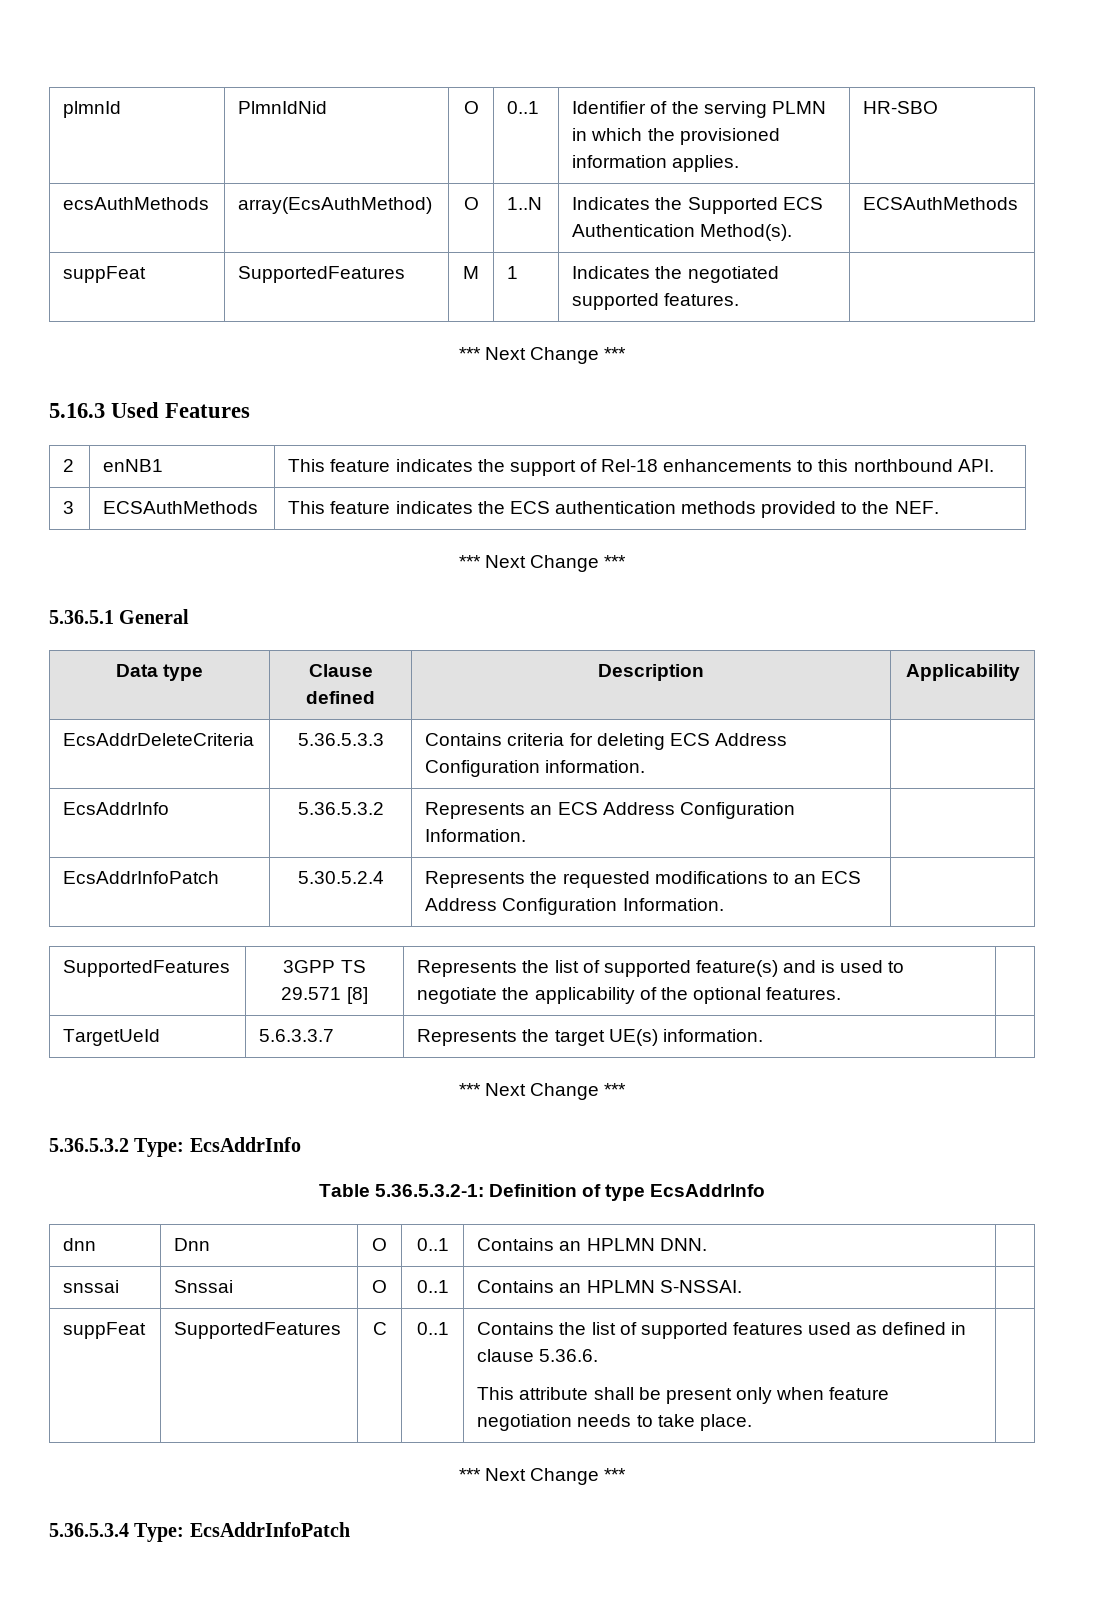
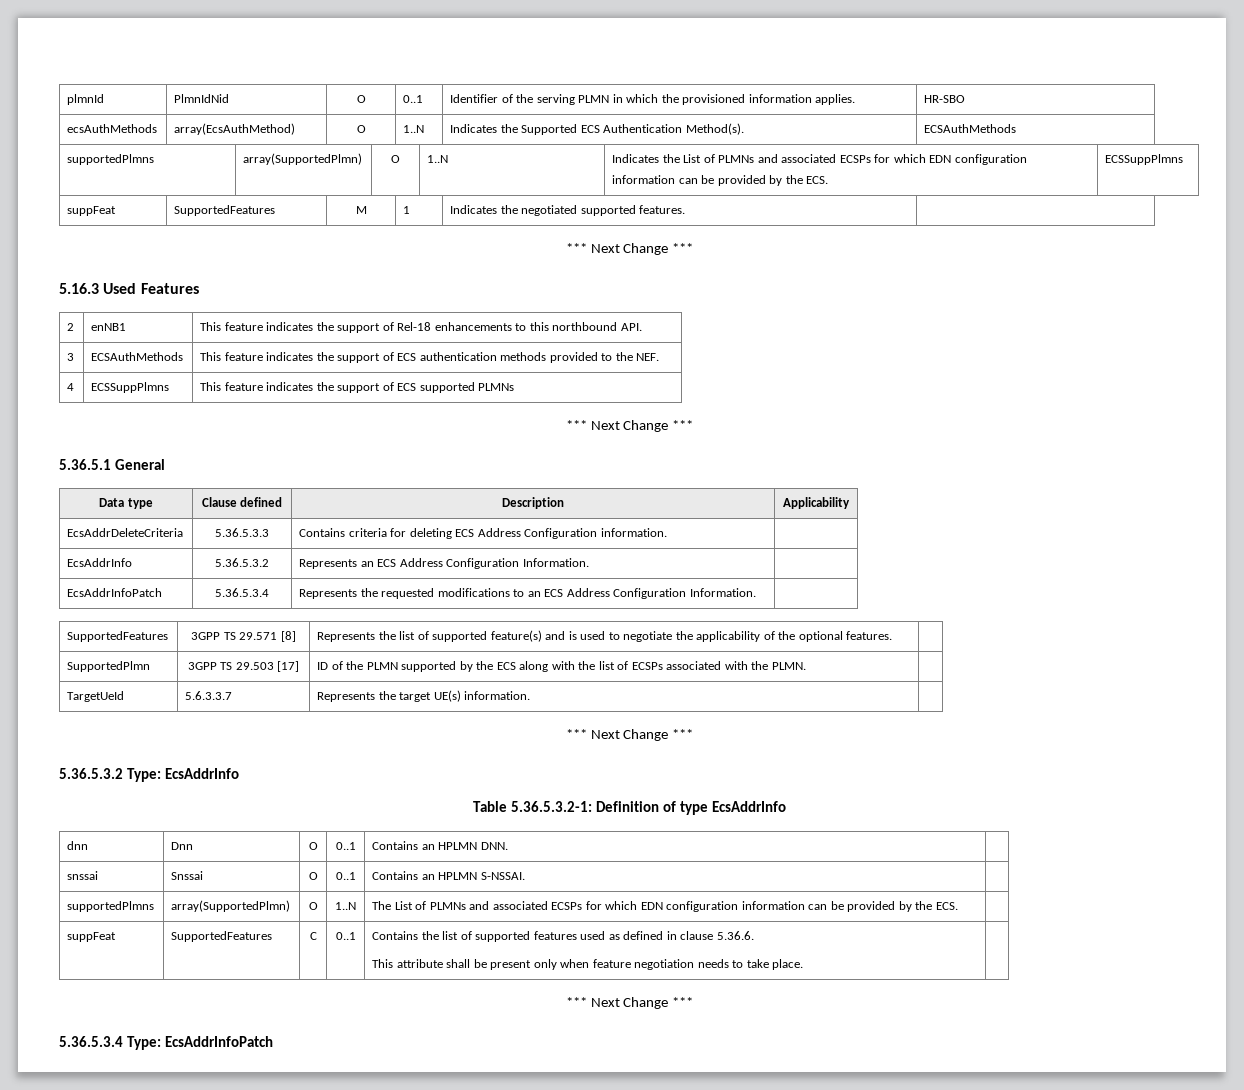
(1019, 203) none -> [67,154,155,165] [243,153,363,165] [391,155,400,163] [427,155,449,163] [612,154,1027,165] [612,175,829,186] [1105,154,1184,165] // supportedPlmns | array(SupportedPlmn) | O | 1..N | Indicates the List of PLMNs and associated ECSPs for which EDN configuration information can be provided by the ECS. | ECSSuppPlmns
(505, 507) none -> [337,352,394,363] support of
(939, 507) none -> [67,383,75,391] [91,382,170,393] [200,382,515,393] // 4 | ECSSuppPlmns | This feature indicates the support of ECS supported PLMNs
[297,871,384,884] 5.30.5.2.4 -> [215,588,269,597] 5.36.5.3.4
(842, 993) none -> [67,661,151,672] [187,661,300,672] [317,661,806,672] // SupportedPlmn | 3GPP TS 29.503 [17] | ID of the PLMN supported by the ECS along with the list of ECSPs associated with the PLMN. |
(742, 1286) none -> [67,901,155,912] [171,900,291,912] [308,902,318,910] [335,902,356,910] [372,901,958,912] // supportedPlmns | array(SupportedPlmn) | O | 1..N | The List of PLMNs and associated ECSPs for which EDN configuration information can be provided by the ECS. |

